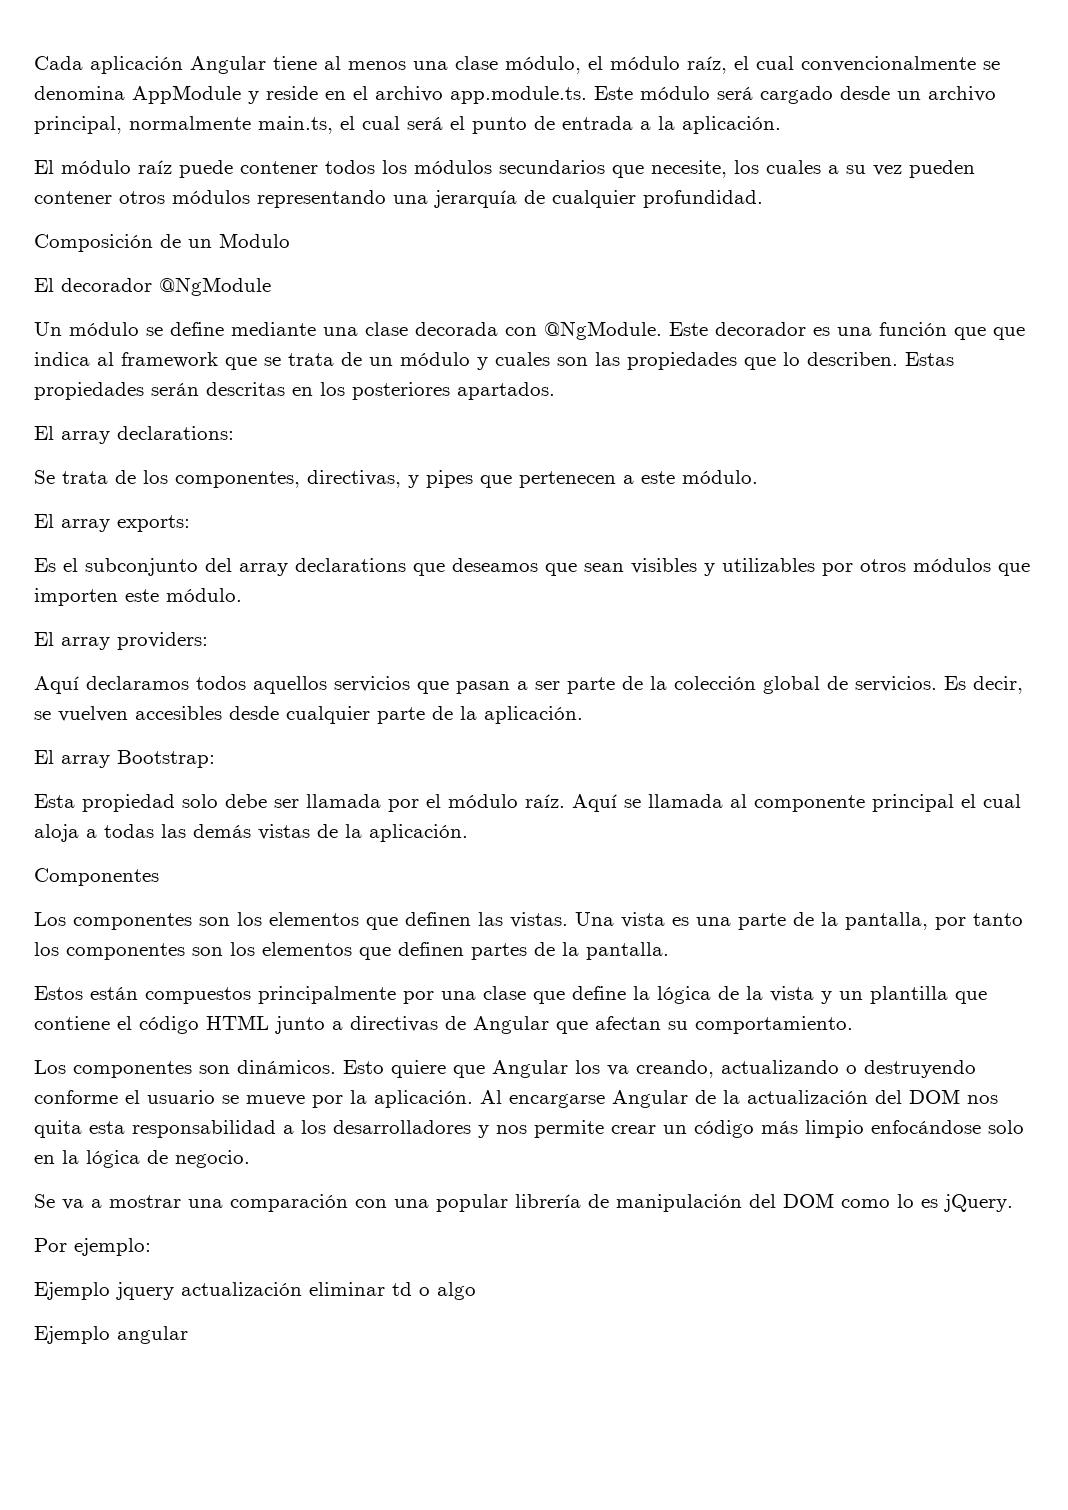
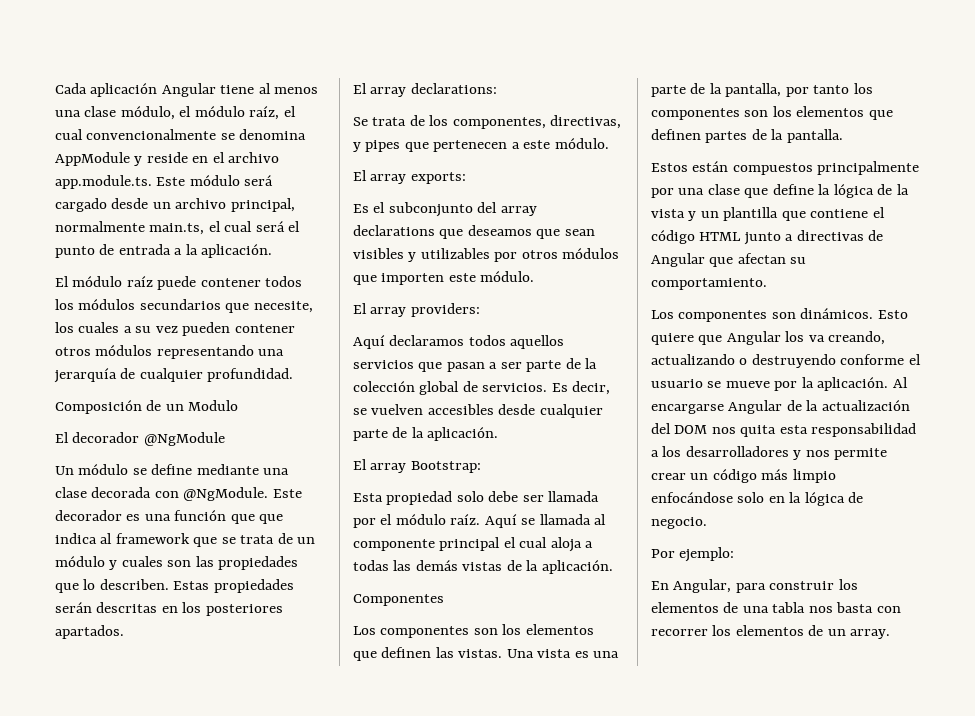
[34,1193,1013,1212] [34,1238,151,1256] [34,1282,476,1300] [34,1326,188,1344] Se va a mostrar una comparación con una popular librería de manipulación del DOM como lo es jQuery. // Por ejemplo: // Ejemplo jquery actualización eliminar td o algo // Ejemplo angular -> [651,547,735,562] [651,579,858,593] [651,602,901,613] [651,625,891,639] Por ejemplo: // En Angular, para construir los elementos de una tabla nos basta con recorrer los elementos de un array.

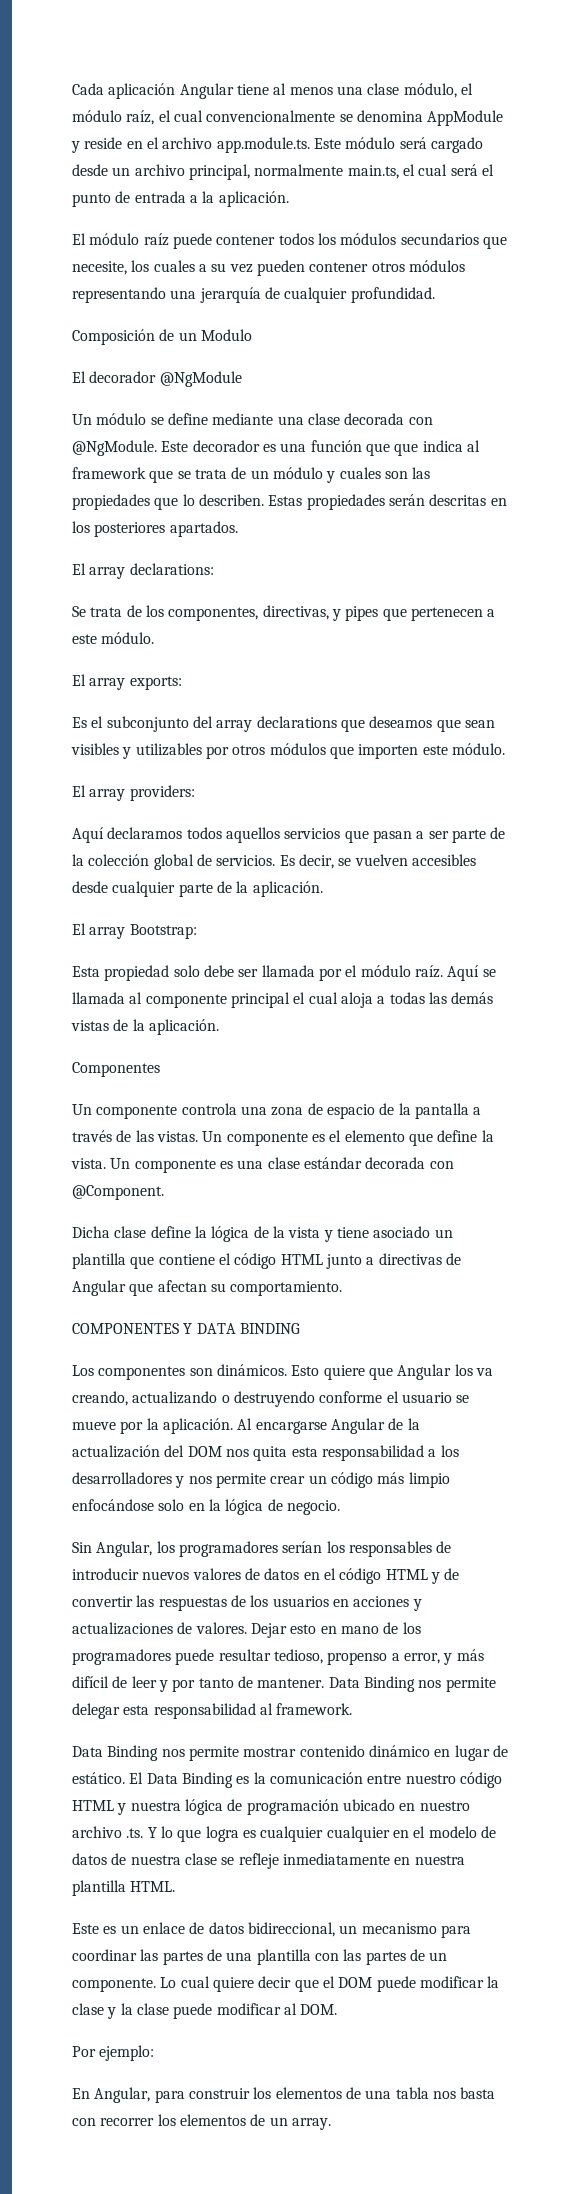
[353,624,594,638] [353,647,620,661] [651,83,873,97] [651,106,893,120] [651,129,843,143] [651,161,920,175] [651,184,769,198] Los componentes son los elementos que definen las vistas. Una vista es una parte de la pantalla, por tanto los componentes son los elementos que definen partes de la pantalla. // Estos están compuestos principalmente por una clase que -> [72,1103,482,1119] [72,1130,494,1146] [71,1157,454,1173] [72,1185,164,1200] [72,1226,147,1238] Un componente controla una zona de espacio de la pantalla a través de las vistas. Un componente es el elemento que define la vista. Un componente es una clase estándar decorada con @Component. // Dicha clase
(697, 216) none -> [336,1226,431,1238] tiene asociado
(767, 284) none -> [72,1323,300,1334] // COMPONENTES Y DATA BINDING
(707, 523) none -> [72,1541,452,1557] [72,1568,460,1584] [72,1595,422,1611] [72,1622,421,1638] [72,1649,484,1665] [72,1676,496,1692] [72,1703,353,1719] [72,1745,508,1761] [72,1772,502,1788] [72,1799,470,1815] [72,1826,496,1842] [72,1853,465,1869] [72,1880,176,1896] [72,1922,471,1938] [72,1949,448,1965] [72,1976,500,1992] [72,2003,338,2019] // Sin Angular, los programadores serían los responsables de introducir nuevos valores de datos en el código HTML y de convertir las respuestas de los usuarios en acciones y actualizaciones de valores. Dejar esto en mano de los programadores puede resultar tedioso, propenso a error, y más difícil de leer y por tanto de mantener. Data Binding nos permite delegar esta responsabilidad al framework. // Data Binding nos permite mostrar contenido dinámico en lugar de estático. El Data Binding es la comunicación entre nuestro código HTML y nuestra lógica de programación ubicado en nuestro archivo .ts. Y lo que logra es cualquier cualquier en el modelo de datos de nuestra clase se refleje inmediatamente en nuestra plantilla HTML. // Este es un enlace de datos bidireccional, un mecanismo para coordinar las partes de una plantilla con las partes de un componente. Lo cual quiere decir que el DOM puede modificar la clase y la clase puede modificar al DOM.

